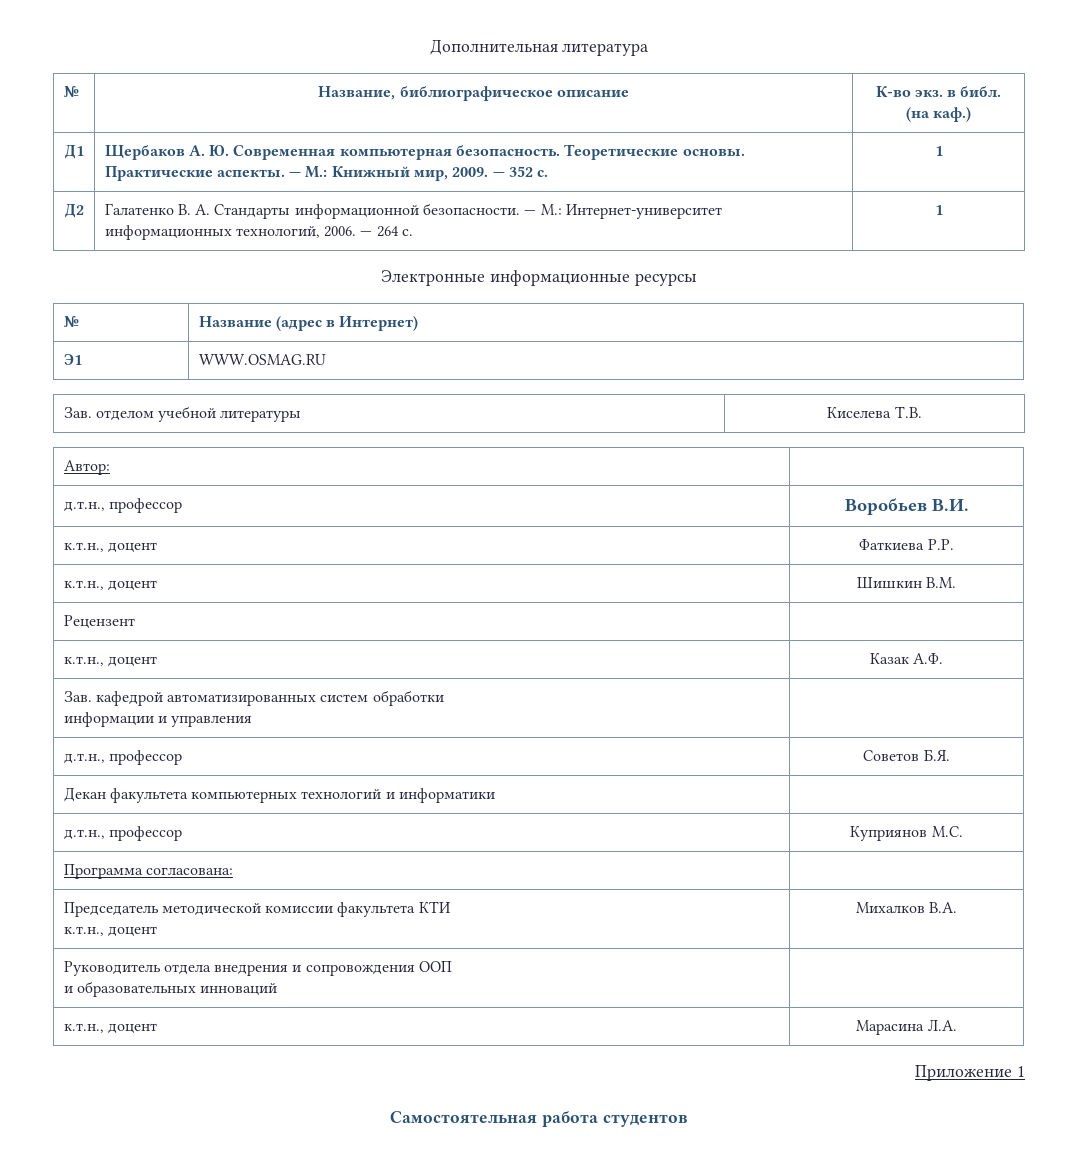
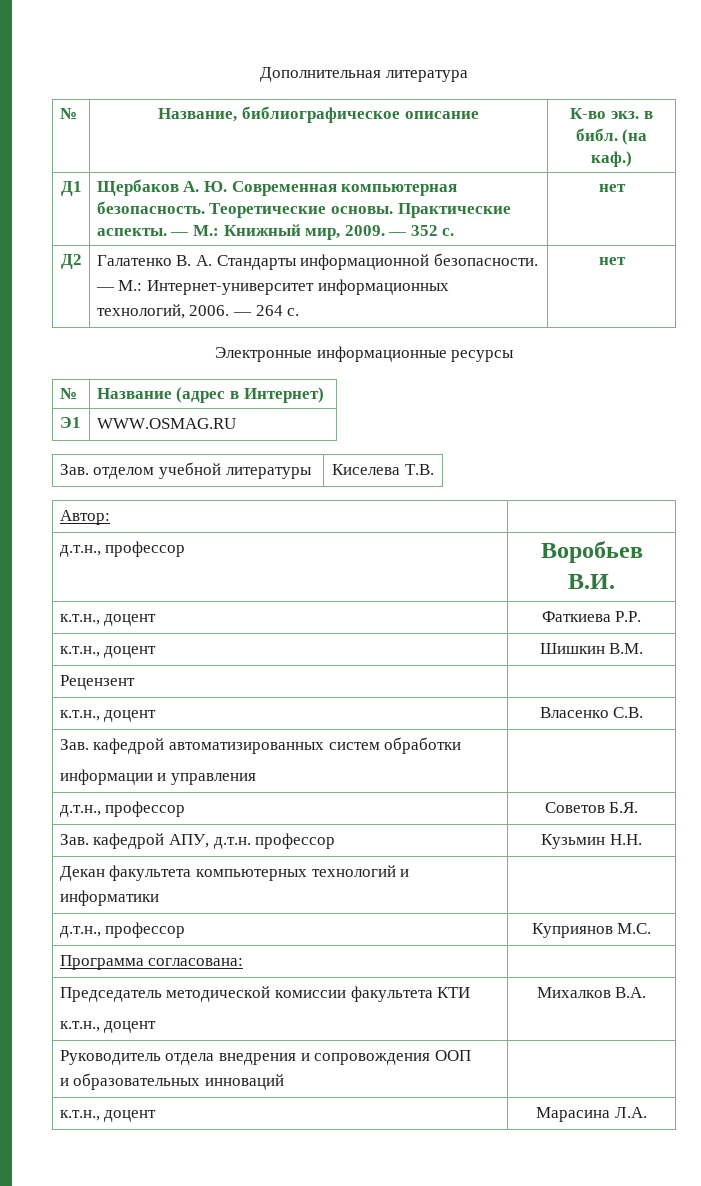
[934,146,943,156] 1 -> [598,184,626,192] нет
[934,205,943,215] 1 -> [598,257,626,265] нет
[869,653,944,664] Казак А.Ф. -> [539,707,644,718] Власенко С.В.
(950, 755) none -> [59,833,336,849] [541,834,642,849] // Зав. кафедрой АПУ, д.т.н. профессор | Кузьмин Н.Н.
[915,1065,1025,1081] [390,1111,688,1127] // Приложение 1 // Самостоятельная работа студентов -> (647, 1112) none

